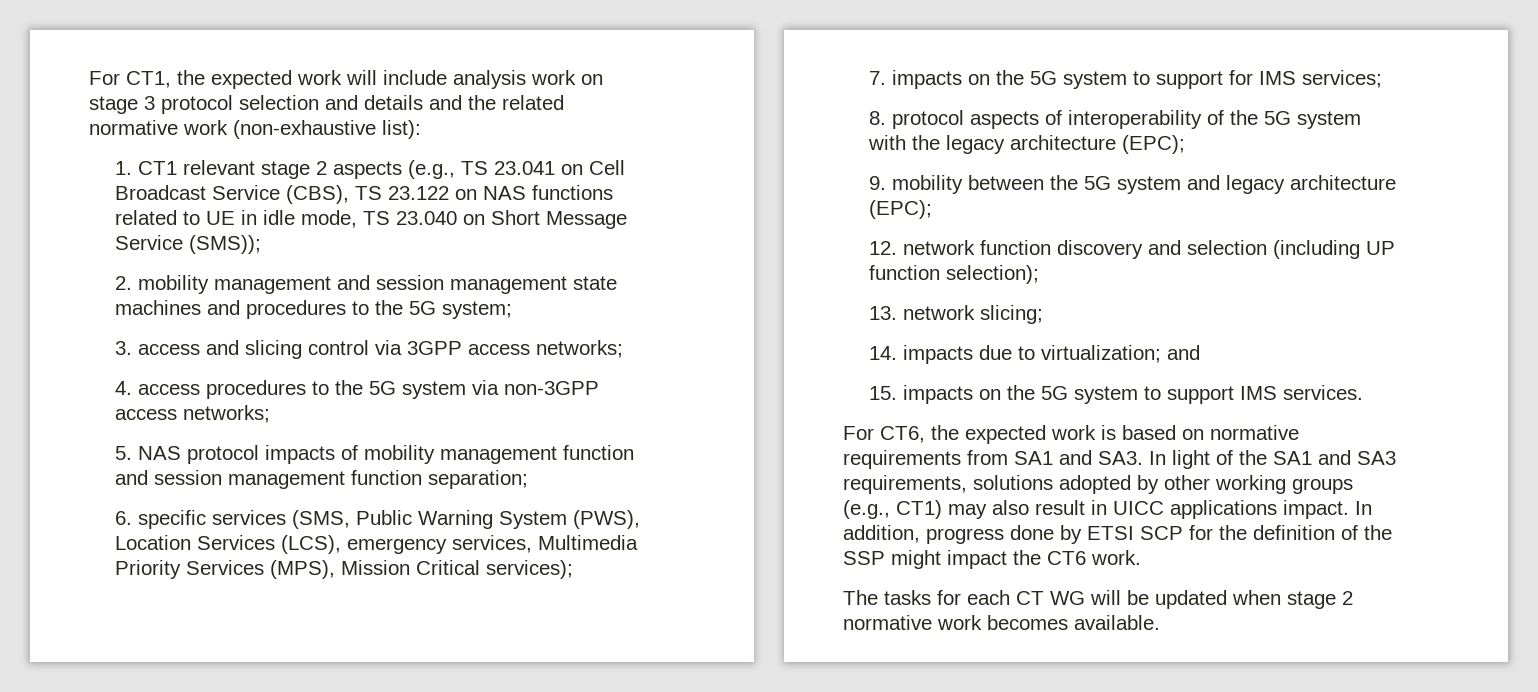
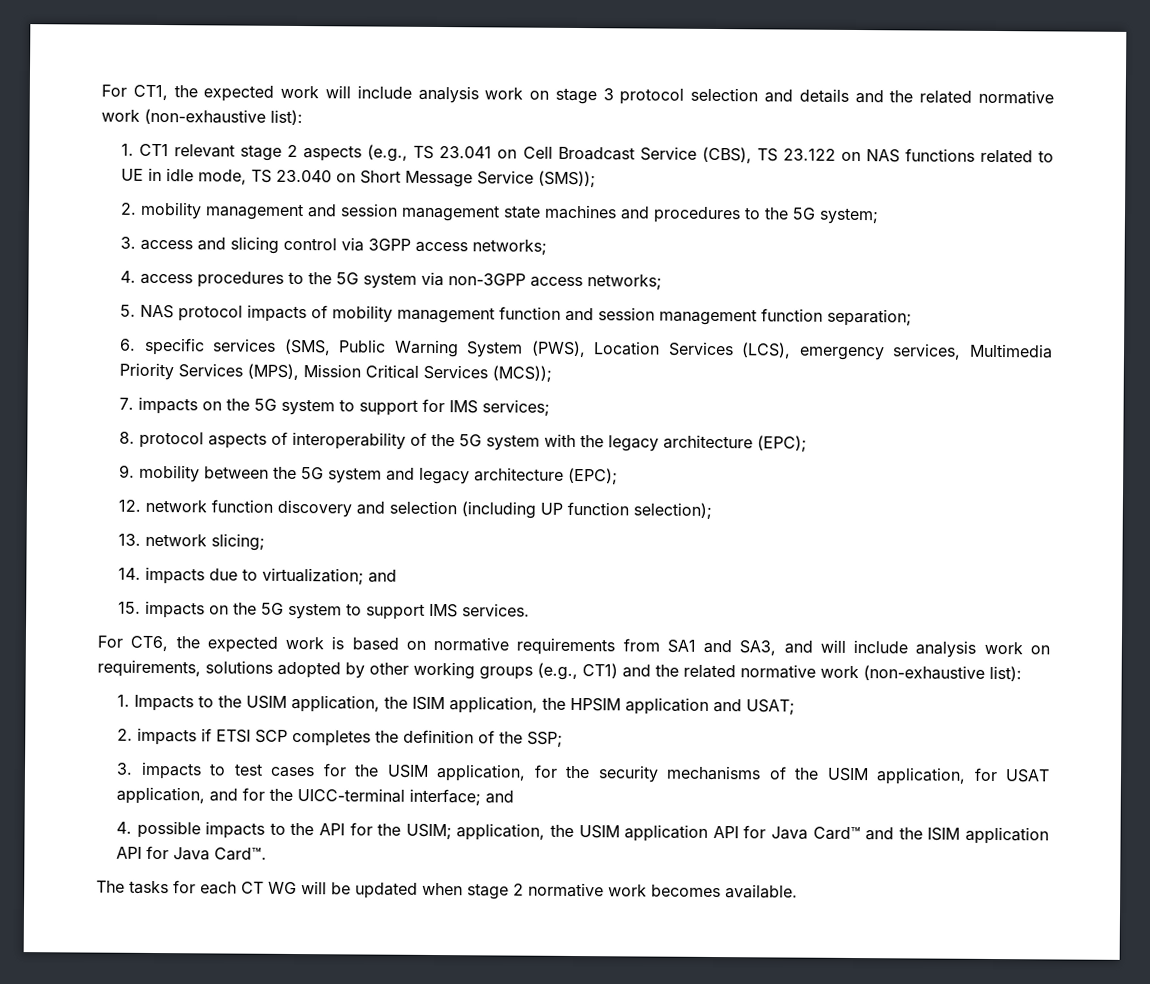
[486,560,574,579] services); -> [423,364,553,382] Services (MCS));
[1098,450,1396,469] SA3. In light of the SA1 and SA3 -> [739,639,1051,658] SA3, and will include analysis work on
[948,500,1372,519] [843,525,1082,544] may also result in UICC applications impact. In addition, progress done by -> [622,664,1022,682] [117,694,796,715] [117,727,213,746] and the related normative work (non-exhaustive list): // 1. Impacts to the USIM application, the ISIM application, the HPSIM application and USAT; // 2. impacts if
[1189,525,1213,540] for -> [292,729,372,747] completes
[843,550,1141,569] SSP might impact the CT6 work. -> [527,731,564,747] [116,761,1050,785] [116,786,515,806] [116,820,1050,845] [116,845,268,861] SSP; // 3. impacts to test cases for the USIM application, for the security mechanisms of the USIM application, for USAT application, and for the UICC-terminal interface; and // 4. possible impacts to the API for the USIM; application, the USIM application API for Java Card™ and the ISIM application API for Java Card™.

